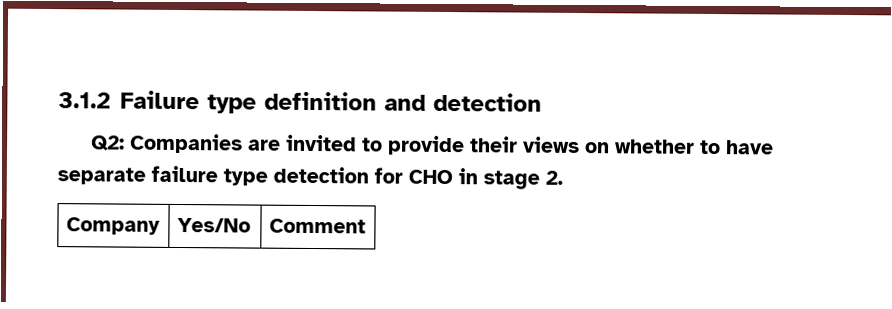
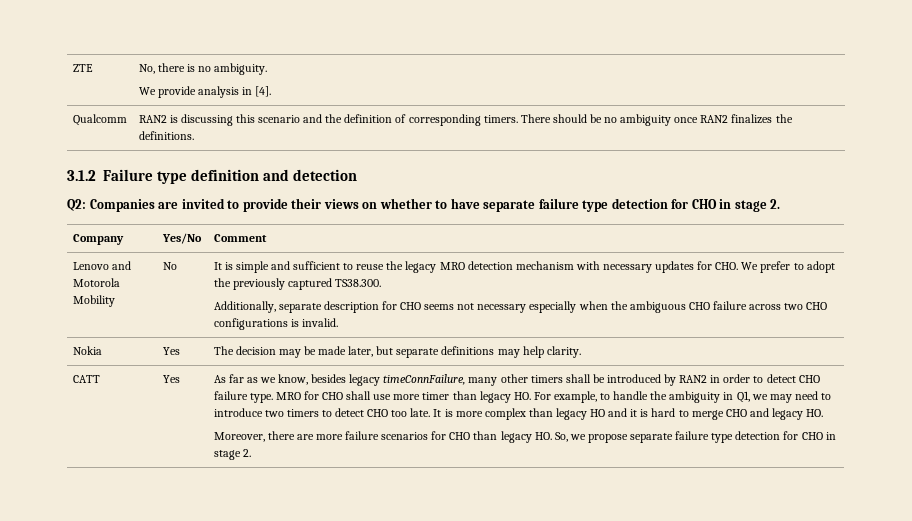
(58, 100) none -> [72,64,93,72] [138,63,268,75] [138,86,272,98] [72,114,127,126] [138,114,793,126] [138,131,194,140] ZTE | No, there is no ambiguity. // We provide analysis in [4]. // Qualcomm | RAN2 is discussing this scenario and the definition of corresponding timers. There should be no ambiguity once RAN2 finalizes the definitions. //
(366, 226) none -> [72,261,131,270] [72,278,120,287] [72,295,115,307] [162,262,177,270] [213,261,835,273] [213,278,381,290] [213,301,828,313] [213,318,338,330] [72,346,102,355] [162,347,180,355] [213,346,581,358] [72,375,100,383] [162,375,180,383] [213,374,820,386] [213,391,832,403] [213,408,824,420] [213,431,836,443] [213,449,251,460] // Lenovo and Motorola Mobility | No | It is simple and sufficient to reuse the legacy MRO detection mechanism with necessary updates for CHO. We prefer to adopt the previously captured TS38.300. // Additionally, separate description for CHO seems not necessary especially when the ambiguous CHO failure across two CHO configurations is invalid. // Nokia | Yes | The decision may be made later, but separate definitions may help clarity. // CATT | Yes | As far as we know, besides legacy timeConnFailure, many other timers shall be introduced by RAN2 in order to detect CHO failure type. MRO for CHO shall use more timer than legacy HO. For example, to handle the ambiguity in Q1, we may need to introduce two timers to detect CHO too late. It is more complex than legacy HO and it is hard to merge CHO and legacy HO. // Moreover, there are more failure scenarios for CHO than legacy HO. So, we propose separate failure type detection for CHO in stage 2.

